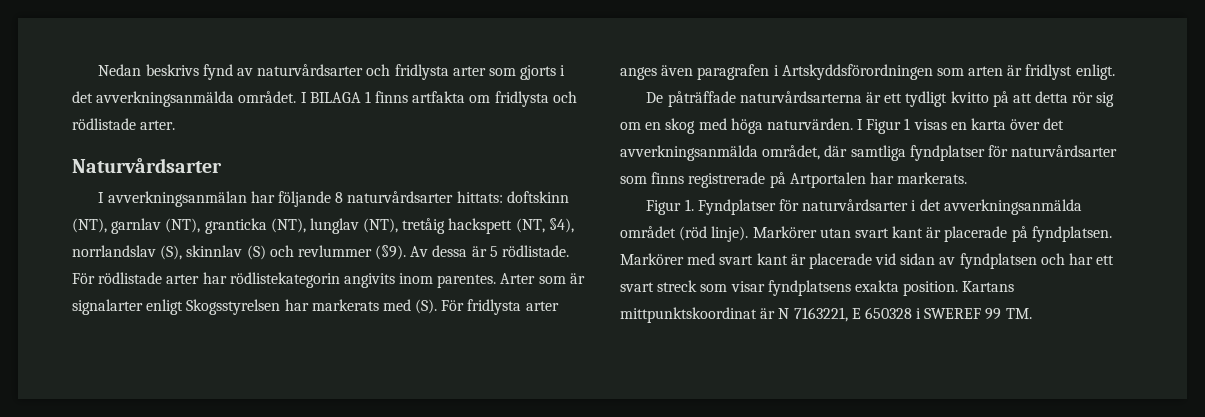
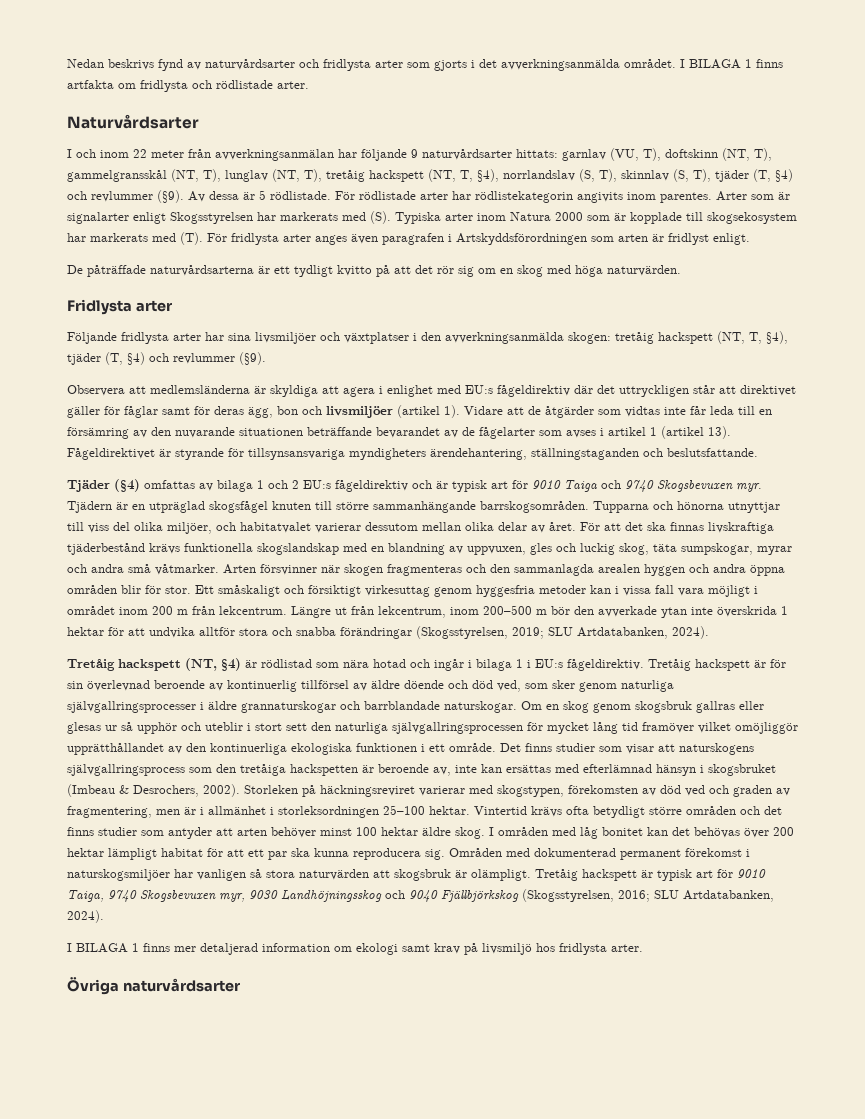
(105, 197) none -> [76,149,211,158] och inom 22 meter från
[335,192,344,203] 8 -> [411,149,418,158] 9
[506,191,569,203] [72,218,545,234] doftskinn (NT), garnlav (NT), granticka (NT), lunglav (NT), tretåig hackspett (NT, -> [562,148,772,161] [67,169,473,182] garnlav (VU, T), doftskinn (NT, T), gammelgransskål (NT, T), lunglav (NT, T), tretåig hackspett (NT, T,
[160,245,266,260] (S), skinnlav (S) -> [579,169,793,182] (S, T), skinnlav (S, T), tjäder (T, §4)
(438, 306) none -> [395,212,797,224] [67,232,203,245] Typiska arter inom Natura 2000 som är kopplade till skogsekosystem har markerats med (T).
[1035,91,1069,103] detta -> [415,265,433,274] det
[857,118,1065,134] [620,145,1118,161] [620,172,968,188] [646,199,1082,215] [620,226,1112,242] [620,253,1115,269] [620,280,1015,296] [620,307,1032,323] I Figur 1 visas en karta över det avverkningsanmälda området, där samtliga fyndplatser för naturvårdsarter som finns registrerade på Artportalen har markerats. // Figur 1. Fyndplatser för naturvårdsarter i det avverkningsanmälda området (röd linje). Markörer utan svart kant är placerade på fyndplatsen. Markörer med svart kant är placerade vid sidan av fyndplatsen och har ett svart streck som visar fyndplatsens exakta position. Kartans mittpunktskoordinat är N 7163221, E 650328 i SWEREF 99 TM. -> [67,299,172,315] [67,331,788,344] [67,352,266,365] [67,385,796,397] [67,405,772,418] [67,426,731,439] [67,448,758,460] [67,479,762,492] [67,501,780,513] [67,522,774,534] [67,543,792,555] [67,564,785,576] [67,585,758,597] [67,605,788,618] [67,626,709,639] [67,658,786,671] [67,680,674,692] [67,701,764,713] [67,722,798,734] [67,743,754,755] [67,764,776,776] [67,784,790,797] [67,805,782,818] [67,827,794,839] [67,848,750,860] [67,869,766,881] [67,889,774,902] [67,910,104,923] [67,943,643,955] [67,977,240,995] // Fridlysta arter // Följande fridlysta arter har sina livsmiljöer och växtplatser i den avverkningsanmälda skogen: tretåig hackspett (NT, T, §4), tjäder (T, §4) och revlummer (§9). // Observera att medlemsländerna är skyldiga att agera i enlighet med EU:s fågeldirektiv där det uttryckligen står att direktivet gäller för fåglar samt för deras ägg, bon och livsmiljöer (artikel 1). Vidare att de åtgärder som vidtas inte får leda till en försämring av den nuvarande situationen beträffande bevarandet av de fågelarter som avses i artikel 1 (artikel 13). Fågeldirektivet är styrande för tillsynsansvariga myndigheters ärendehantering, ställningstaganden och beslutsfattande. // Tjäder (§4) omfattas av bilaga 1 och 2 EU:s fågeldirektiv och är typisk art för 9010 Taiga och 9740 Skogsbevuxen myr. Tjädern är en utpräglad skogsfågel knuten till större sammanhängande barrskogsområden. Tupparna och hönorna utnyttjar till viss del olika miljöer, och habitatvalet varierar dessutom mellan olika delar av året. För att det ska finnas livskraftiga tjäderbestånd krävs funktionella skogslandskap med en blandning av uppvuxen, gles och luckig skog, täta sumpskogar, myrar och andra små våtmarker. Arten försvinner när skogen fragmenteras och den sammanlagda arealen hyggen och andra öppna områden blir för stor. Ett småskaligt och försiktigt virkesuttag genom hyggesfria metoder kan i vissa fall vara möjligt i området inom 200 m från lekcentrum. Längre ut från lekcentrum, inom 200–500 m bör den avverkade ytan inte överskrida 1 hektar för att undvika alltför stora och snabba förändringar (Skogsstyrelsen, 2019; SLU Artdatabanken, 2024). // Tretåig hackspett (NT, §4) är rödlistad som nära hotad och ingår i bilaga 1 i EU:s fågeldirektiv. Tretåig hackspett är för sin överlevnad beroende av kontinuerlig tillförsel av äldre döende och död ved, som sker genom naturliga självgallringsprocesser i äldre grannaturskogar och barrblandade naturskogar. Om en skog genom skogsbruk gallras eller glesas ur så upphör och uteblir i stort sett den naturliga självgallringsprocessen för mycket lång tid framöver vilket omöjliggör upprätthållandet av den kontinuerliga ekologiska funktionen i ett område. Det finns studier som visar att naturskogens självgallringsprocess som den tretåiga hackspetten är beroende av, inte kan ersättas med efterlämnad hänsyn i skogsbruket (Imbeau & Desrochers, 2002). Storleken på häckningsreviret varierar med skogstypen, förekomsten av död ved och graden av fragmentering, men är i allmänhet i storleksordningen 25–100 hektar. Vintertid krävs ofta betydligt större områden och det finns studier som antyder att arten behöver minst 100 hektar äldre skog. I områden med låg bonitet kan det behövas över 200 hektar lämpligt habitat för att ett par ska kunna reproducera sig. Områden med dokumenterad permanent förekomst i naturskogsmiljöer har vanligen så stora naturvärden att skogsbruk är olämpligt. Tretåig hackspett är typisk art för 9010 Taiga, 9740 Skogsbevuxen myr, 9030 Landhöjningsskog och 9040 Fjällbjörkskog (Skogsstyrelsen, 2016; SLU Artdatabanken, 2024). // I BILAGA 1 finns mer detaljerad information om ekologi samt krav på livsmiljö hos fridlysta arter. // Övriga naturvårdsarter

